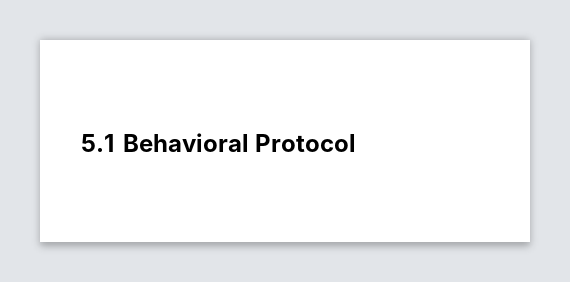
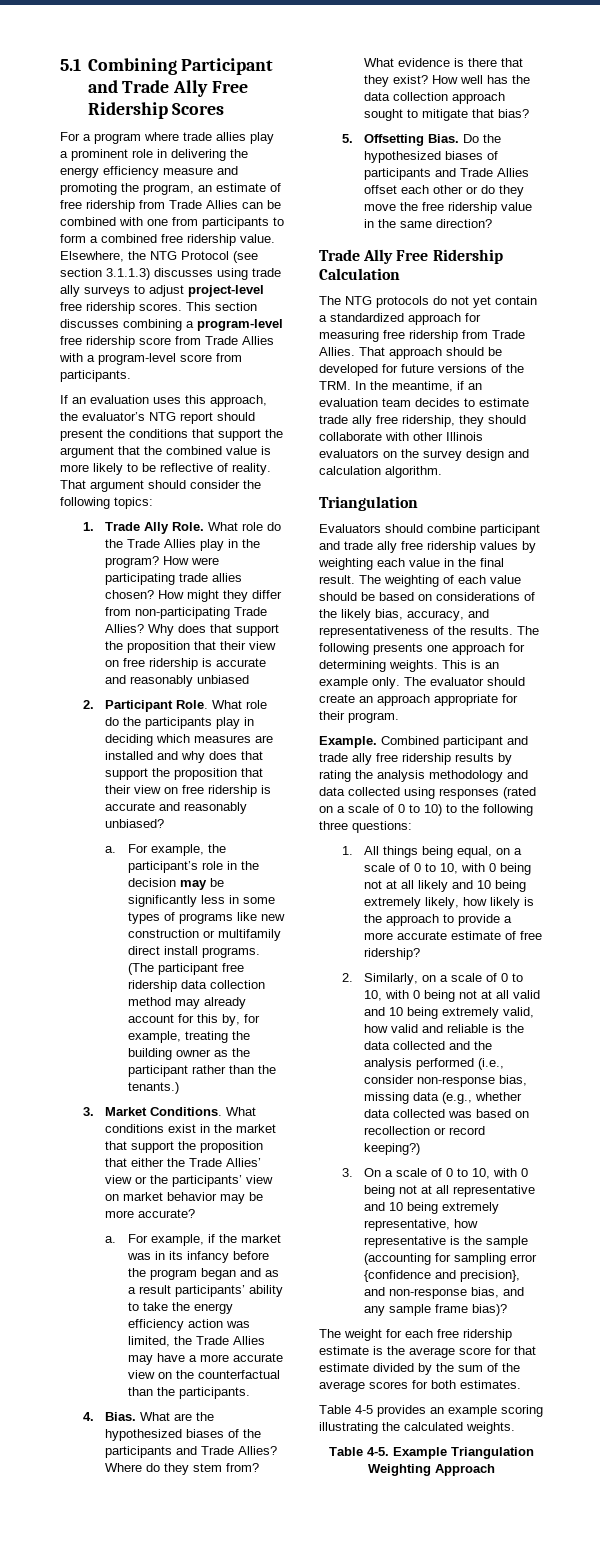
[123,133,357,152] Behavioral Protocol -> [87,58,274,75] [87,80,249,97] [87,102,225,119] [60,132,274,144] [60,149,248,161] [60,166,238,178] [60,183,281,195] [60,200,281,212] [60,217,284,229] [60,234,275,246] [60,251,258,263] [60,268,281,280] [60,285,264,297] [60,302,257,314] [60,319,283,331] [60,336,274,348] [59,353,242,365] [60,370,131,382] [60,395,267,407] [60,412,255,424] [60,429,283,441] [60,446,271,458] [60,463,271,475] [60,480,261,492] [60,497,153,509] [82,522,282,534] [105,539,261,551] [105,556,220,568] [105,573,243,585] [105,590,283,602] [105,607,268,619] [105,624,280,636] [105,641,277,653] [105,658,267,670] [105,675,250,687] [82,700,268,712] [105,717,255,729] [105,734,274,746] [105,751,264,763] [105,768,264,780] [105,785,272,797] [105,802,248,814] [105,819,165,828] [105,844,226,856] [127,861,259,873] [127,878,224,890] [127,895,275,907] [127,912,285,924] [127,929,281,941] [127,946,260,958] [127,963,244,975] [127,980,265,992] [127,997,246,1009] [127,1014,260,1026] [127,1031,250,1043] [127,1048,250,1060] [127,1065,276,1077] [127,1082,179,1094] [82,1107,257,1116] [105,1124,277,1133] [105,1141,264,1153] [105,1158,262,1167] [105,1175,274,1187] [105,1192,264,1204] [105,1209,196,1218] [105,1234,281,1246] [126,1251,269,1263] [127,1268,279,1280] [127,1285,283,1297] [127,1302,233,1314] [127,1319,250,1331] [127,1336,265,1347] [127,1353,283,1365] [127,1370,280,1379] [127,1387,250,1399] [82,1412,215,1421] [105,1429,262,1441] [105,1446,278,1458] [105,1463,260,1475] [364,58,524,67] [364,75,531,87] [364,92,506,104] [364,109,530,121] [341,134,502,146] [364,151,499,163] [364,168,530,180] [364,185,525,197] [364,202,533,214] [364,219,493,228] [319,249,503,264] [319,268,400,280] [319,296,537,308] [319,313,481,325] [319,330,525,342] [319,347,502,359] [319,364,524,376] [319,381,482,392] [319,398,529,407] [319,415,526,427] [319,432,483,441] [319,449,529,461] [319,466,442,478] [319,496,418,511] [319,524,540,536] [319,541,536,553] [318,558,504,570] [319,575,521,587] [319,592,535,601] [319,609,489,621] [319,626,539,638] [319,643,525,655] [319,660,499,672] [319,677,525,689] [319,694,518,706] [319,711,399,723] [319,736,528,748] [319,753,512,765] [319,770,528,782] [319,787,536,799] [319,804,533,816] [319,821,412,833] [341,846,523,858] [364,863,532,875] [364,880,527,892] [364,897,535,909] [364,914,513,926] [364,931,543,940] [364,948,421,960] [341,973,524,985] [364,990,541,1002] [364,1007,535,1019] [364,1024,525,1033] [364,1041,493,1050] [364,1058,505,1070] [364,1075,528,1087] [364,1092,523,1104] [364,1109,530,1118] [364,1126,486,1135] [364,1143,421,1155] [341,1168,529,1179] [364,1185,536,1197] [364,1202,500,1214] [364,1219,479,1231] [364,1236,529,1248] [364,1253,538,1265] [364,1270,521,1282] [364,1287,525,1299] [364,1304,508,1316] [319,1329,512,1341] [319,1346,536,1358] [319,1363,520,1375] [319,1380,521,1392] [319,1405,543,1417] [319,1422,515,1434] [328,1447,534,1459] [367,1464,495,1476] Combining Participant and Trade Ally Free Ridership Scores // For a program where trade allies play a prominent role in delivering the energy efficiency measure and promoting the program, an estimate of free ridership from Trade Allies can be combined with one from participants to form a combined free ridership value. Elsewhere, the NTG Protocol (see section 3.1.1.3) discusses using trade ally surveys to adjust project-level free ridership scores. This section discusses combining a program-level free ridership score from Trade Allies with a program-level score from participants. // If an evaluation uses this approach, the evaluator’s NTG report should present the conditions that support the argument that the combined value is more likely to be reflective of reality. That argument should consider the following topics: // 1. Trade Ally Role. What role do the Trade Allies play in the program? How were participating trade allies chosen? How might they differ from non-participating Trade Allies? Why does that support the proposition that their view on free ridership is accurate and reasonably unbiased // 2. Participant Role. What role do the participants play in deciding which measures are installed and why does that support the proposition that their view on free ridership is accurate and reasonably unbiased? // a. For example, the participant’s role in the decision may be significantly less in some types of programs like new construction or multifamily direct install programs. (The participant free ridership data collection method may already account for this by, for example, treating the building owner as the participant rather than the tenants.) // 3. Market Conditions. What conditions exist in the market that support the proposition that either the Trade Allies’ view or the participants’ view on market behavior may be more accurate? // a. For example, if the market was in its infancy before the program began and as a result participants’ ability to take the energy efficiency action was limited, the Trade Allies may have a more accurate view on the counterfactual than the participants. // 4. Bias. What are the hypothesized biases of the participants and Trade Allies? Where do they stem from? What evidence is there that they exist? How well has the data collection approach sought to mitigate that bias? // 5. Offsetting Bias. Do the hypothesized biases of participants and Trade Allies offset each other or do they move the free ridership value in the same direction? // Trade Ally Free Ridership Calculation // The NTG protocols do not yet contain a standardized approach for measuring free ridership from Trade Allies. That approach should be developed for future versions of the TRM. In the meantime, if an evaluation team decides to estimate trade ally free ridership, they should collaborate with other Illinois evaluators on the survey design and calculation algorithm. // Triangulation // Evaluators should combine participant and trade ally free ridership values by weighting each value in the final result. The weighting of each value should be based on considerations of the likely bias, accuracy, and representativeness of the results. The following presents one approach for determining weights. This is an example only. The evaluator should create an approach appropriate for their program. // Example. Combined participant and trade ally free ridership results by rating the analysis methodology and data collected using responses (rated on a scale of 0 to 10) to the following three questions: // 1. All things being equal, on a scale of 0 to 10, with 0 being not at all likely and 10 being extremely likely, how likely is the approach to provide a more accurate estimate of free ridership? // 2. Similarly, on a scale of 0 to 10, with 0 being not at all valid and 10 being extremely valid, how valid and reliable is the data collected and the analysis performed (i.e., consider non-response bias, missing data (e.g., whether data collected was based on recollection or record keeping?) // 3. On a scale of 0 to 10, with 0 being not at all representative and 10 being extremely representative, how representative is the sample (accounting for sampling error {confidence and precision}, and non-response bias, and any sample frame bias)? // The weight for each free ridership estimate is the average score for that estimate divided by the sum of the average scores for both estimates. // Table 4-5 provides an example scoring illustrating the calculated weights. // Table 4-5. Example Triangulation Weighting Approach

